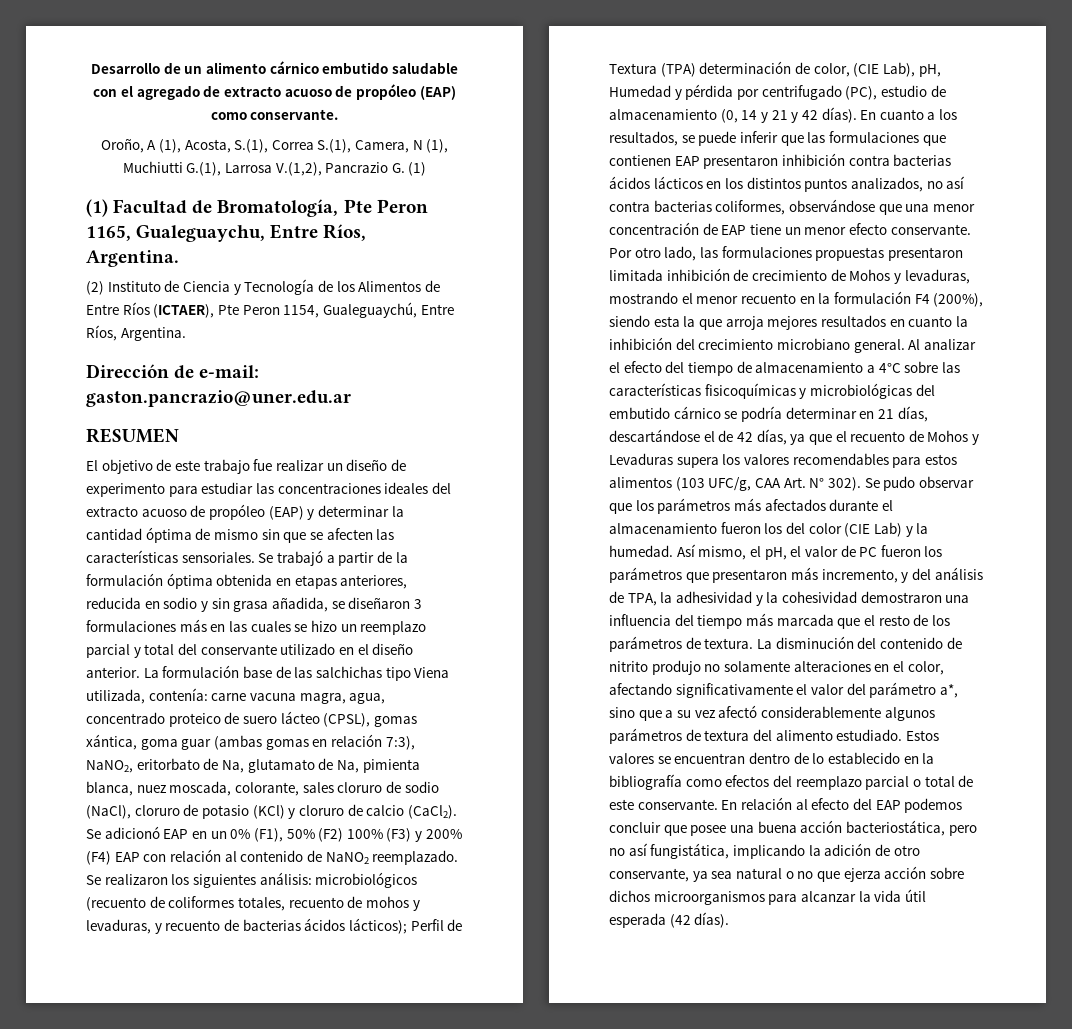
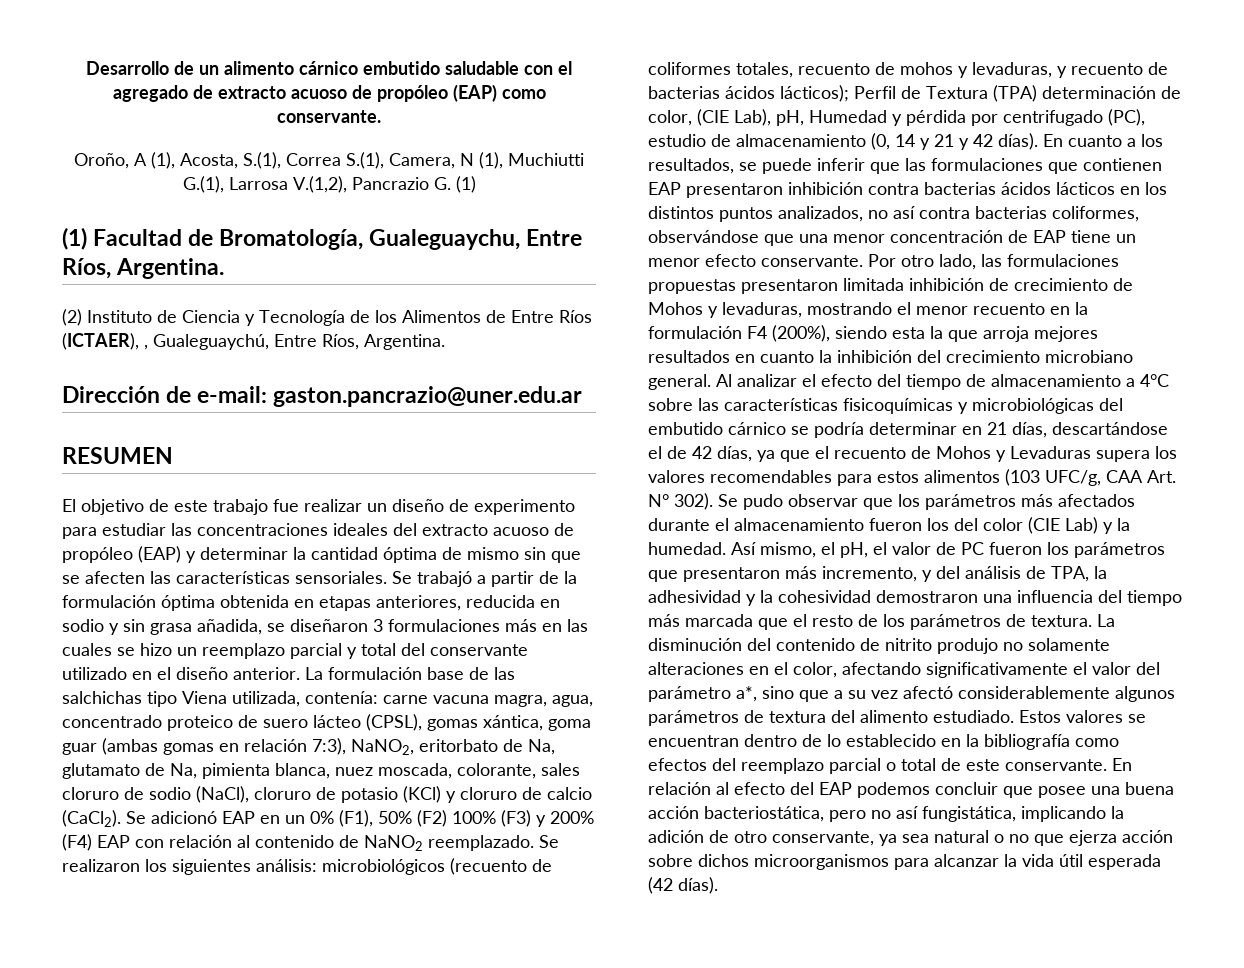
[343,199,428,213] [86,225,131,241] Pte Peron 1165, -> (364, 239) none
[217,304,320,318] Pte Peron 1154, -> [144,345,148,350] ,

